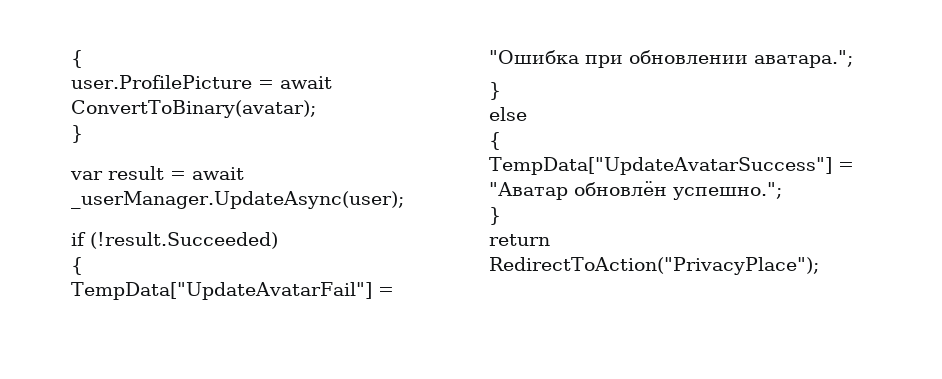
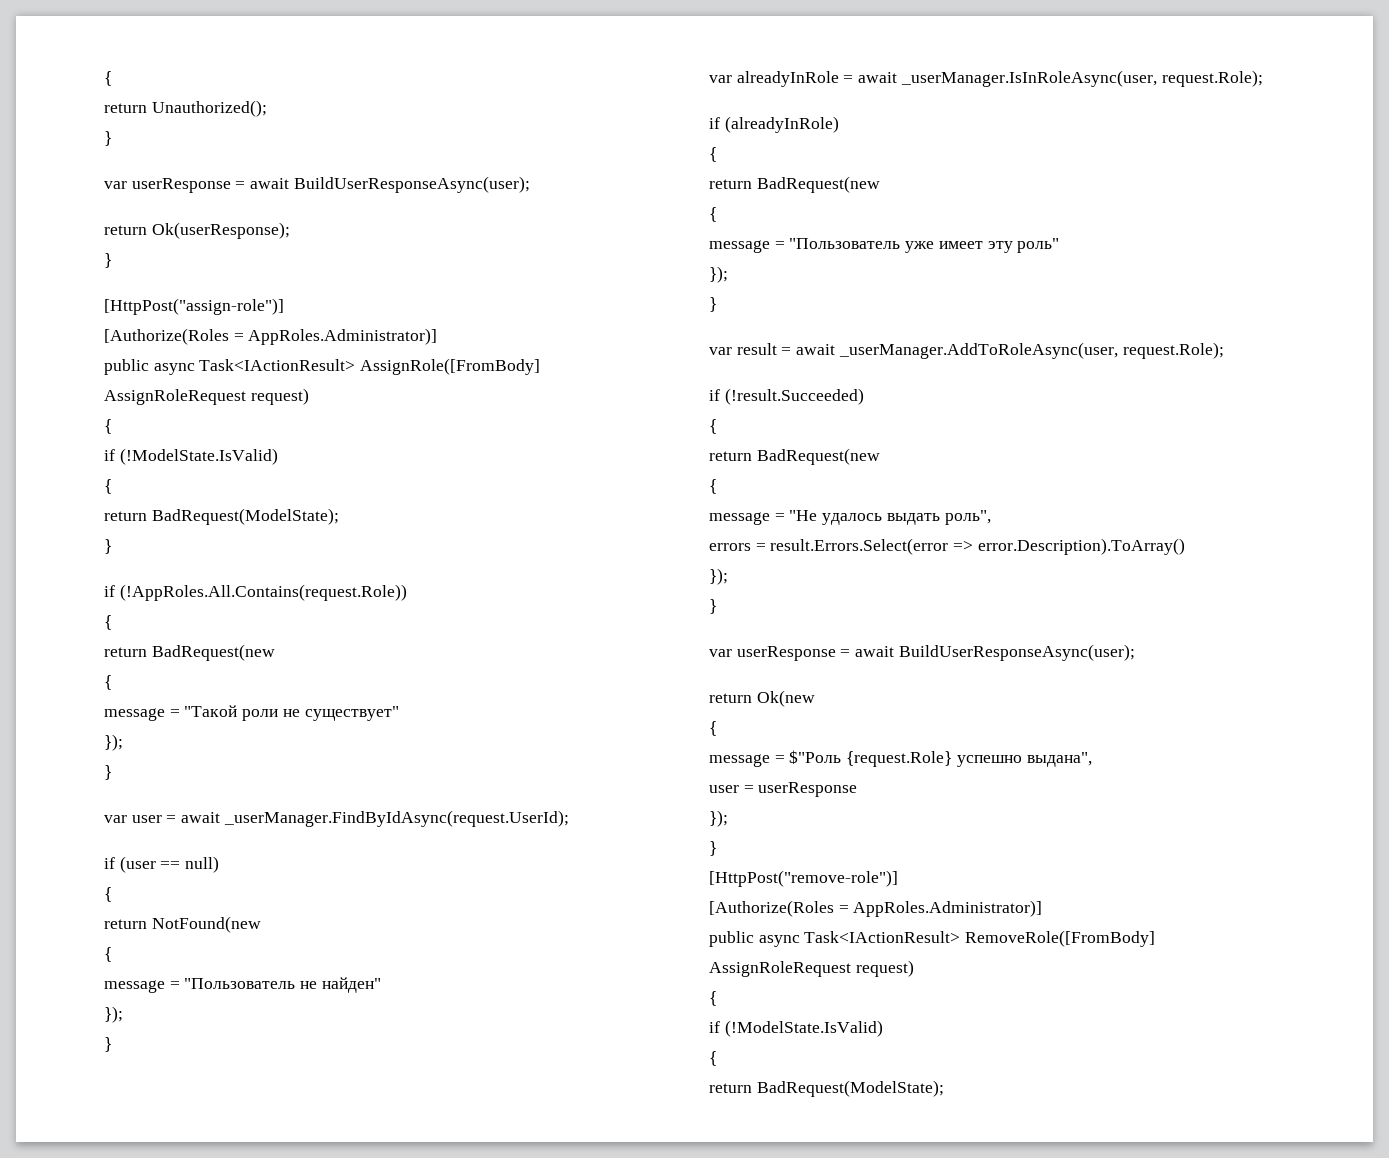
[71,50,83,68] [71,75,332,89] [71,100,316,118] { // user.ProfilePicture = await ConvertToBinary(avatar); -> [104,71,112,86] [104,100,267,117] [104,131,112,146] [104,176,530,193] [104,222,290,239] [104,253,112,268] [104,298,284,315] [104,328,438,345] [104,358,541,375] [104,388,309,405] [104,419,112,434] [104,448,278,465] [104,479,112,494] [104,508,339,525] [104,539,112,554] [104,584,407,601] [104,615,112,630] [104,644,275,661] [104,675,112,690] [104,705,399,721] [104,734,123,751] [104,765,112,780] [104,810,569,827] [104,856,220,873] [104,887,112,902] [104,916,261,933] [104,947,112,962] [104,977,381,993] [104,1006,123,1023] [104,1037,112,1052] [709,70,1263,87] [709,116,839,133] [709,147,717,162] [709,176,880,193] [709,207,717,222] [709,238,1060,253] [709,266,728,283] { // return Unauthorized(); // } // var userResponse = await BuildUserResponseAsync(user); // return Ok(userResponse); // } // [HttpPost("assign-role")] // [Authorize(Roles = AppRoles.Administrator)] // public async Task<IActionResult> AssignRole([FromBody] AssignRoleRequest request) // { // if (!ModelState.IsValid) // { // return BadRequest(ModelState); // } // if (!AppRoles.All.Contains(request.Role)) // { // return BadRequest(new // { // message = "Такой роли не существует" // }); // } // var user = await _userManager.FindByIdAsync(request.UserId); // if (user == null) // { // return NotFound(new // { // message = "Пользователь не найден" // }); // } // var alreadyInRole = await _userManager.IsInRoleAsync(user, request.Role); // if (alreadyInRole) // { // return BadRequest(new // { // message = "Пользователь уже имеет эту роль" // });
[71,191,404,209] _userManager.UpdateAsync(user); -> [838,342,1224,359] _userManager.AddToRoleAsync(user, request.Role);
[71,282,394,300] [489,50,853,68] [489,82,501,100] [489,107,527,121] [489,132,501,150] [489,157,854,175] [489,181,782,200] [489,207,501,225] [489,234,550,246] [489,257,819,275] TempData["UpdateAvatarFail"] = "Ошибка при обновлении аватара."; // } // else // { // TempData["UpdateAvatarSuccess"] = "Аватар обновлён успешно."; // } // return RedirectToAction("PrivacyPlace"); -> [709,448,880,465] [709,479,717,494] [709,510,991,525] [709,538,1185,555] [709,568,728,585] [709,599,717,614] [709,644,1135,661] [709,690,815,707] [709,721,717,736] [709,750,1092,767] [709,782,858,797] [709,810,728,827] [709,841,717,856] [709,870,898,887] [709,900,1043,917] [709,930,1156,947] [709,960,914,977] [709,991,717,1006] [709,1020,883,1037] [709,1051,717,1066] [709,1080,944,1097] return BadRequest(new // { // message = "Не удалось выдать роль", // errors = result.Errors.Select(error => error.Description).ToArray() // }); // } // var userResponse = await BuildUserResponseAsync(user); // return Ok(new // { // message = $"Роль {request.Role} успешно выдана", // user = userResponse // }); // } // [HttpPost("remove-role")] // [Authorize(Roles = AppRoles.Administrator)] // public async Task<IActionResult> RemoveRole([FromBody] AssignRoleRequest request) // { // if (!ModelState.IsValid) // { // return BadRequest(ModelState);

